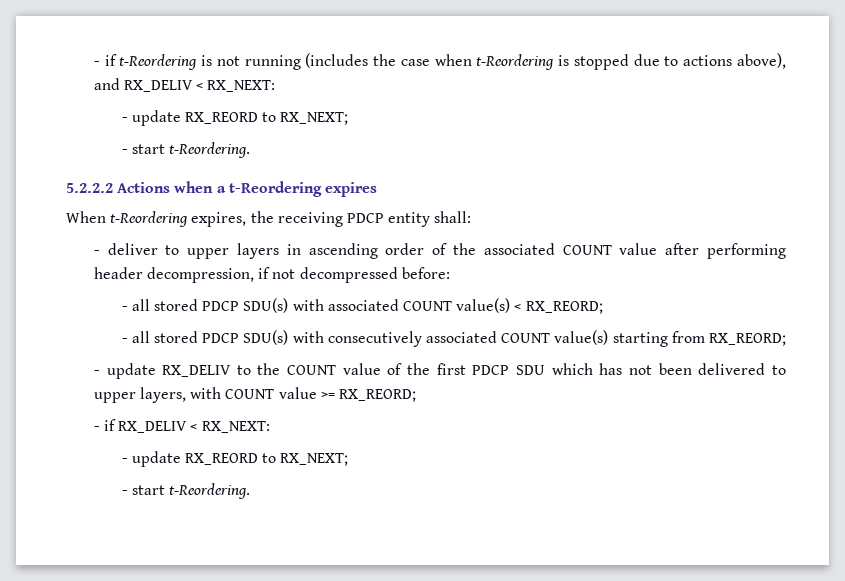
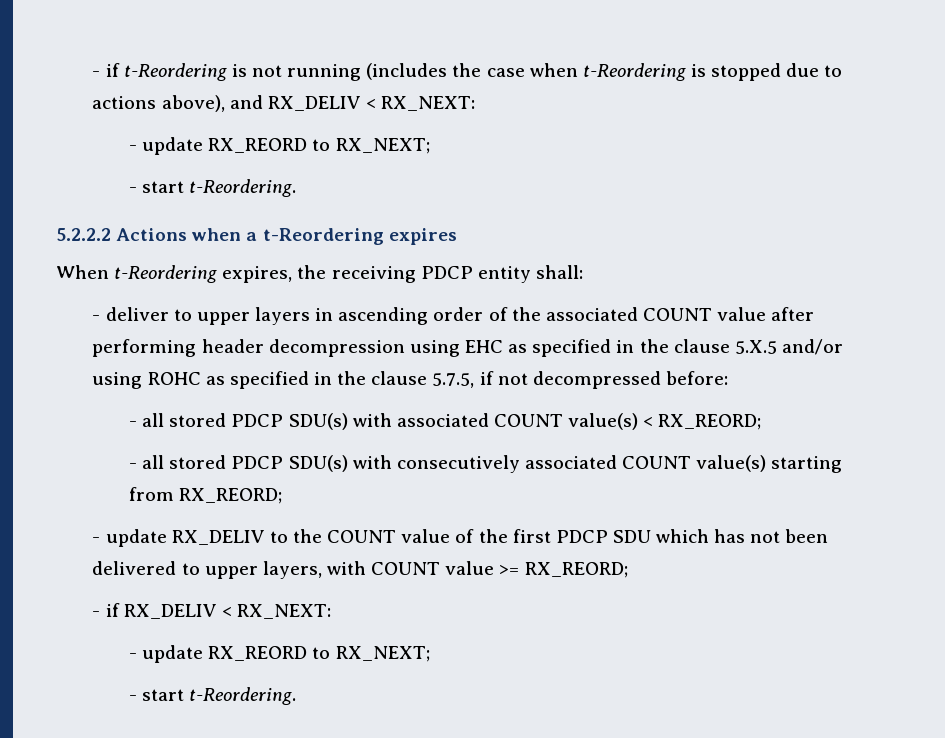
[147,267,255,283] decompression, -> [268,339,843,357] [92,371,475,389] decompression using EHC as specified in the clause 5.X.5 and/or using ROHC as specified in the clause 5.7.5,

